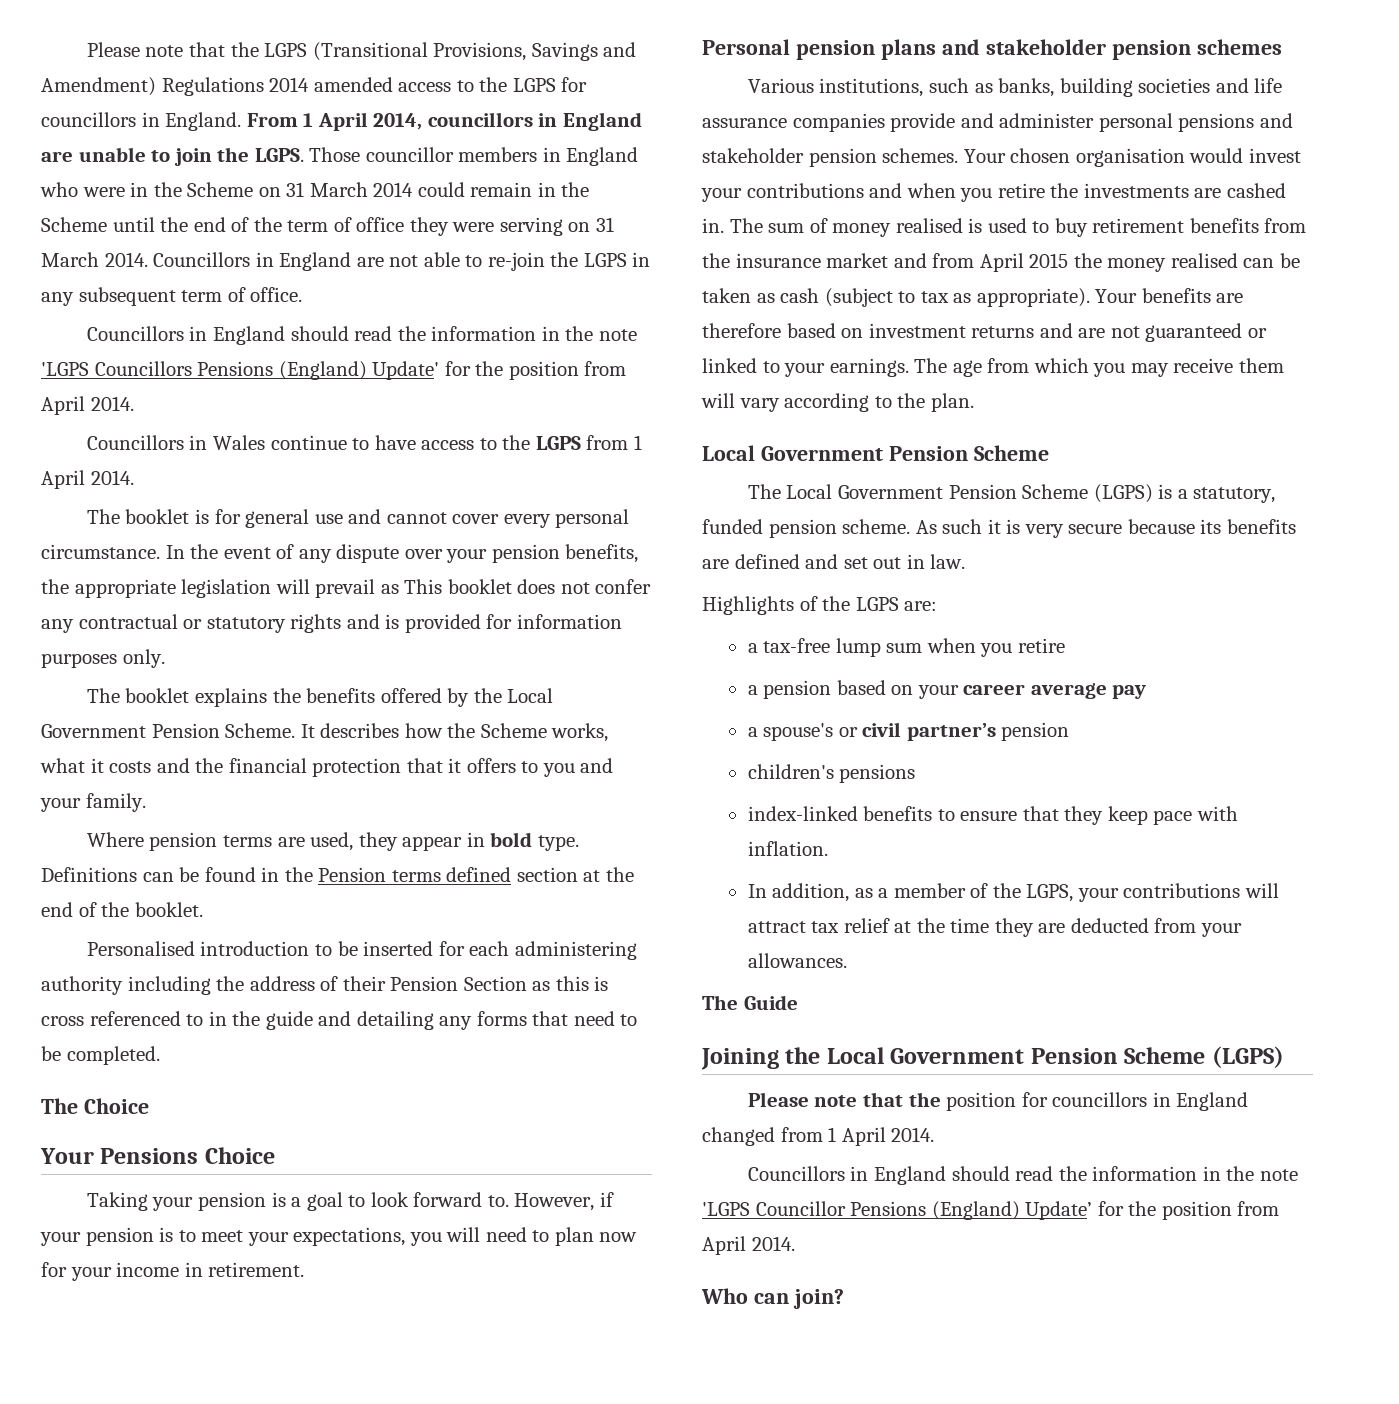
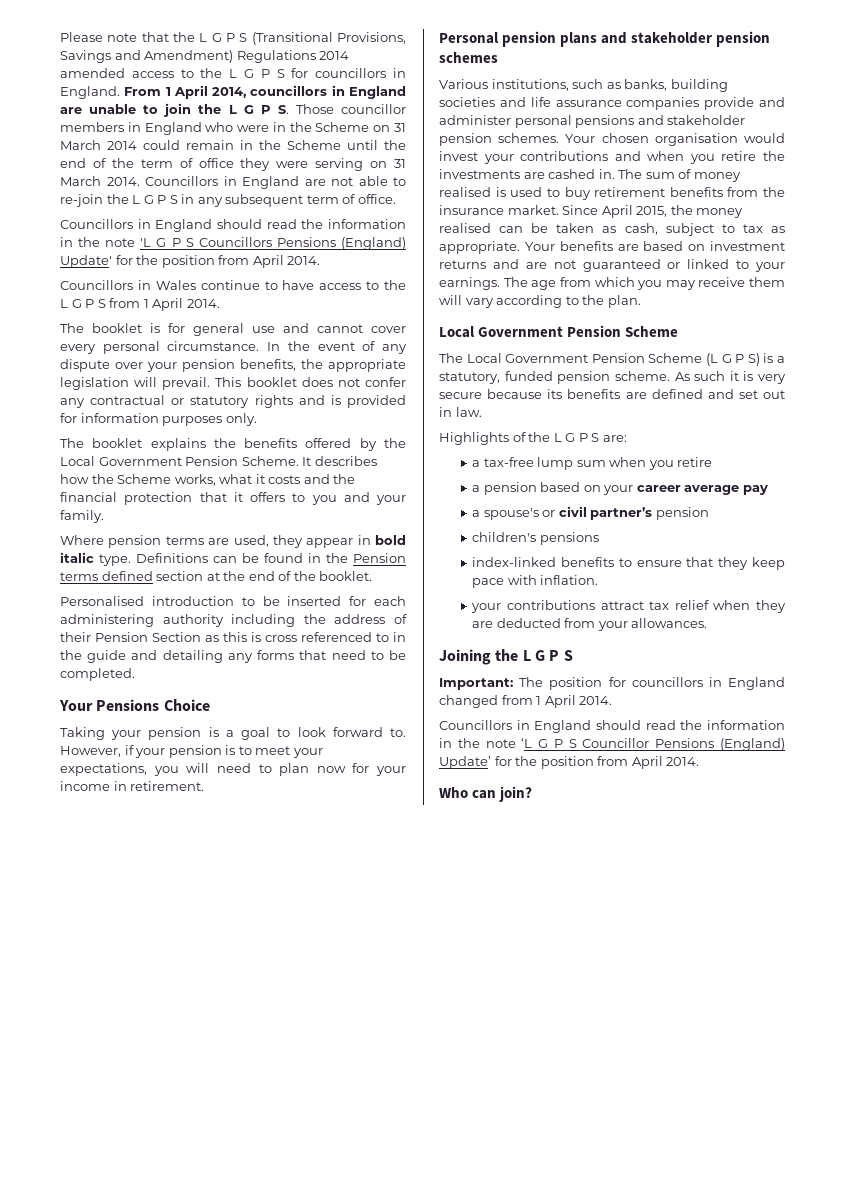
[86,42,308,57] Please note that the LGPS -> [60,32,248,42] Please note that the L G P S
[512,78,556,92] LGPS -> [229,69,285,78] L G P S
[254,148,304,162] LGPS. -> [228,105,289,114] L G P S.
[583,253,627,267] LGPS -> [132,195,178,204] L G P S
[41,362,89,376] 'LGPS -> [140,238,194,247] 'L G P S
[535,436,581,450] LGPS -> [60,299,106,308] L G P S
[315,579,399,598] prevail as -> [162,377,211,390] prevail.
(533, 839) none -> [60,552,94,563] italic
[41,1098,149,1114] // The Choice -> (135, 674) none
[826,253,1069,272] market and from April 2015 -> [507,205,668,218] market. Since April 2015,
[780,288,893,307] cash (subject -> [624,223,714,236] cash, subject
[976,288,1090,307] appropriate). -> [439,241,520,254] appropriate.
[702,323,781,338] therefore -> (639, 247) none
[1093,484,1153,503] (LGPS) -> [706,353,760,366] (L G P S)
[855,597,899,611] LGPS -> [553,433,600,442] L G P S
[747,883,1280,902] In addition, as a member of the LGPS, your contributions will -> [471,600,595,613] your contributions
[894,918,990,933] at the time -> [713,600,751,610] when
[702,995,798,1010] // The Guide -> (708, 623) none
[826,1046,1284,1068] [747,1092,941,1107] Local Government Pension Scheme (LGPS) // Please note that the -> [522,650,573,661] [439,677,544,690] L G P S // Important: The
[702,1202,750,1216] 'LGPS -> [521,738,577,748] ‘L G P S

